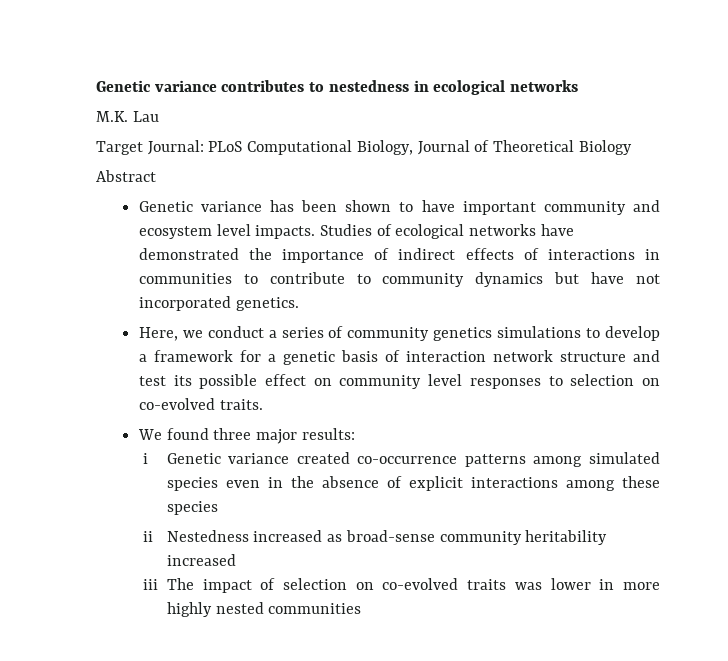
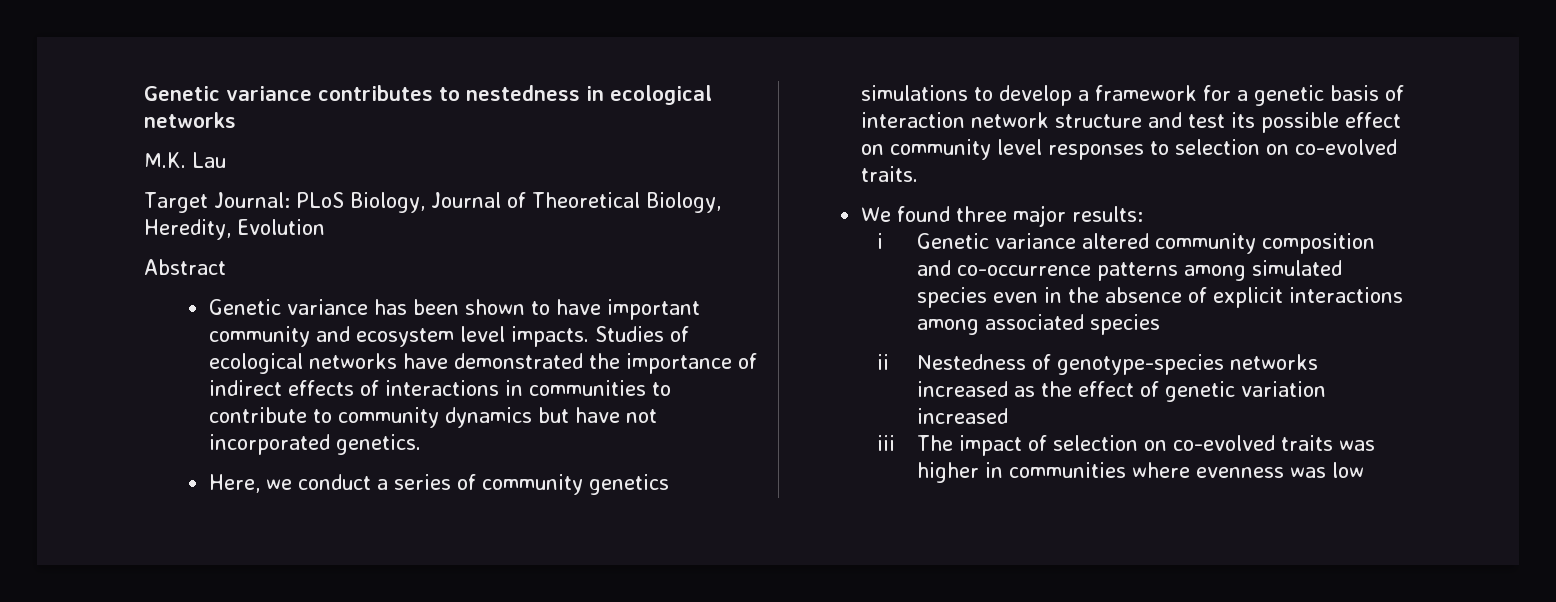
[247,140,353,155] Computational -> (344, 200) none
[578,140,632,155] Biology -> [645,192,721,213] [144,219,325,240] Biology, Heredity, Evolution
[296,452,350,464] created -> [1082,233,1376,254] [917,260,952,276] altered community composition and
[621,476,660,488] these -> [985,314,1085,330] associated
[253,530,608,545] increased as broad-sense community heritability -> [1032,354,1319,375] [917,381,1327,402] of genotype-species networks increased as the effect of genetic variation
[550,578,660,590] [166,602,362,617] lower in more highly nested communities -> [917,462,1365,483] higher in communities where evenness was low

